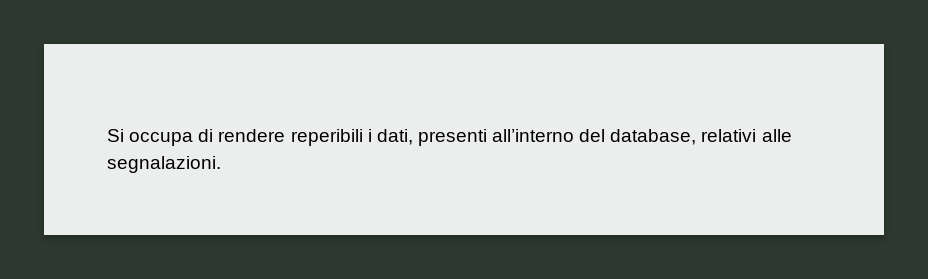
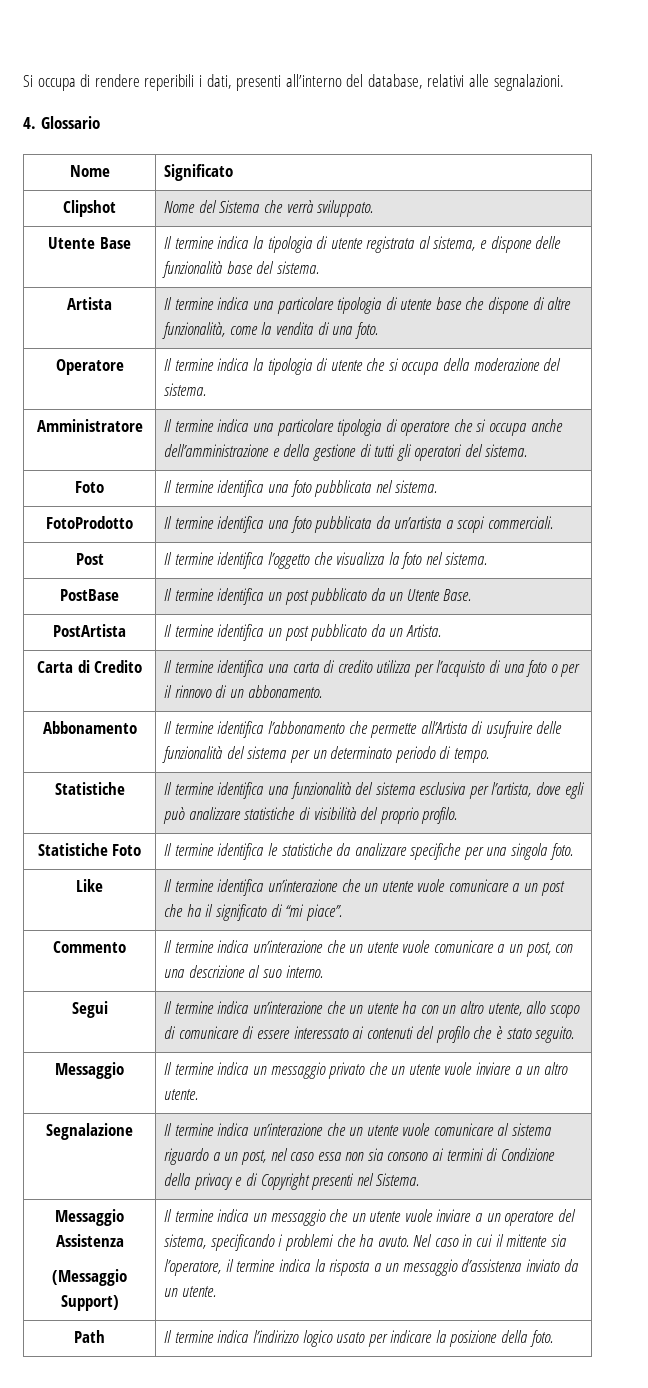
(221, 164) none -> [23,116,100,129] [69,165,110,177] [164,164,234,181] [63,200,116,217] [164,200,374,217] [48,237,131,249] [164,236,562,253] [162,261,319,278] [67,297,112,310] [164,297,572,314] [162,322,378,339] [55,359,124,375] [164,358,562,375] [164,383,207,396] [36,419,143,432] [164,419,563,436] [164,444,528,461] [75,481,104,493] [164,480,438,497] [46,516,133,529] [164,516,554,533] [75,553,104,565] [164,552,488,569] [60,589,119,601] [164,588,472,605] [53,624,126,637] [164,624,441,641] [36,660,143,673] [164,660,581,677] [164,685,322,698] [42,721,137,734] [164,721,563,738] [162,746,489,763] [54,782,125,795] [164,782,584,799] [163,807,458,824] [37,843,142,856] [164,843,573,860] [76,879,103,892] [164,879,565,896] [164,904,342,921] [53,941,126,953] [164,940,574,957] [164,965,323,978] [71,1001,108,1018] [164,1001,580,1018] [164,1026,575,1043] [55,1062,124,1079] [164,1062,568,1079] [164,1089,199,1100] [46,1123,133,1140] [164,1123,553,1136] [164,1148,555,1165] [164,1173,420,1190] [55,1209,124,1226] [55,1234,124,1247] [52,1269,127,1286] [60,1295,119,1311] [164,1209,576,1226] [164,1234,567,1251] [164,1259,579,1276] [164,1286,216,1297] [74,1330,105,1343] [164,1330,553,1347] // 4. Glossario // Nome | Significato // Clipshot | Nome del Sistema che verrà sviluppato. // Utente Base | Il termine indica la tipologia di utente registrata al sistema, e dispone delle funzionalità base del sistema. // Artista | Il termine indica una particolare tipologia di utente base che dispone di altre funzionalità, come la vendita di una foto. // Operatore | Il termine indica la tipologia di utente che si occupa della moderazione del sistema. // Amministratore | Il termine indica una particolare tipologia di operatore che si occupa anche dell’amministrazione e della gestione di tutti gli operatori del sistema. // Foto | Il termine identifica una foto pubblicata nel sistema. // FotoProdotto | Il termine identifica una foto pubblicata da un’artista a scopi commerciali. // Post | Il termine identifica l’oggetto che visualizza la foto nel sistema. // PostBase | Il termine identifica un post pubblicato da un Utente Base. // PostArtista | Il termine identifica un post pubblicato da un Artista. // Carta di Credito | Il termine identifica una carta di credito utilizza per l’acquisto di una foto o per il rinnovo di un abbonamento. // Abbonamento | Il termine identifica l’abbonamento che permette all’Artista di usufruire delle funzionalità del sistema per un determinato periodo di tempo. // Statistiche | Il termine identifica una funzionalità del sistema esclusiva per l’artista, dove egli può analizzare statistiche di visibilità del proprio profilo. // Statistiche Foto | Il termine identifica le statistiche da analizzare specifiche per una singola foto. // Like | Il termine identifica un’interazione che un utente vuole comunicare a un post che ha il significato di “mi piace”. // Commento | Il termine indica un’interazione che un utente vuole comunicare a un post, con una descrizione al suo interno. // Segui | Il termine indica un’interazione che un utente ha con un altro utente, allo scopo di comunicare di essere interessato ai contenuti del profilo che è stato seguito. // Messaggio | Il termine indica un messaggio privato che un utente vuole inviare a un altro utente. // Segnalazione | Il termine indica un’interazione che un utente vuole comunicare al sistema riguardo a un post, nel caso essa non sia consono ai termini di Condizione della privacy e di Copyright presenti nel Sistema. // Messaggio Assistenza // (Messaggio Support) | Il termine indica un messaggio che un utente vuole inviare a un operatore del sistema, specificando i problemi che ha avuto. Nel caso in cui il mittente sia l’operatore, il termine indica la risposta a un messaggio d’assistenza inviato da un utente. // Path | Il termine indica l’indirizzo logico usato per indicare la posizione della foto.

